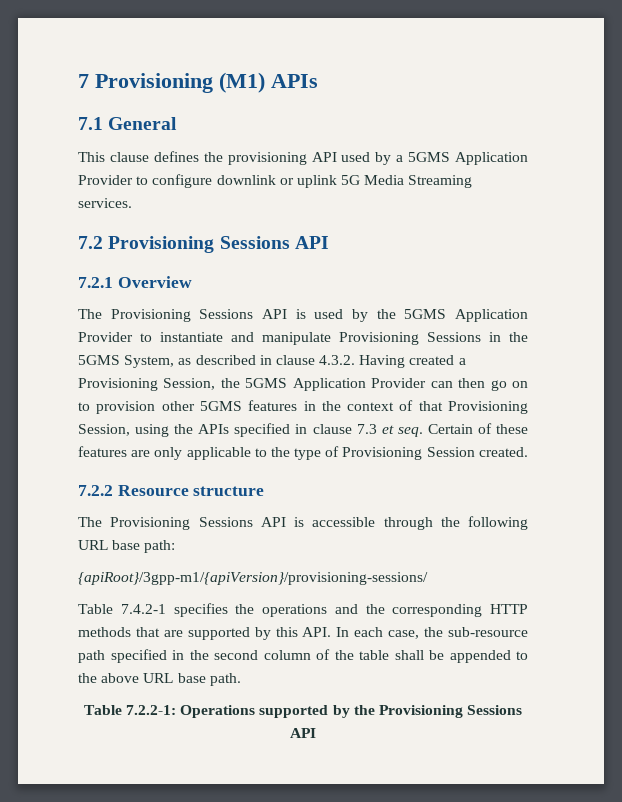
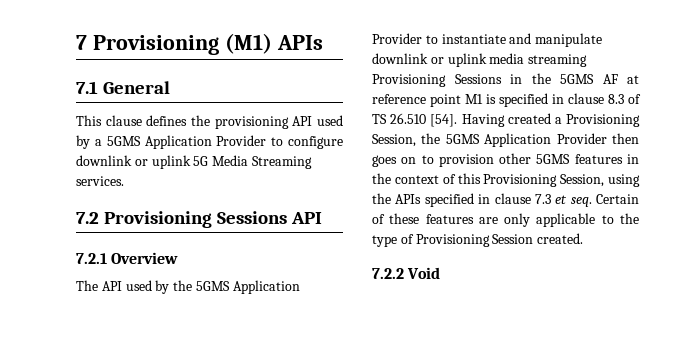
[110,309,306,322] Provisioning Sessions API is -> [101,281,122,291] API
(331, 338) none -> [372,53,588,67] downlink or uplink media streaming
[124,355,356,368] System, as described in clause 4.3.2. -> [602,74,639,84] [372,93,641,107] [372,113,458,127] AF at reference point M1 is specified in clause 8.3 of TS 26.510 [54].
[430,378,507,391] can then go -> [612,133,639,144] [372,155,397,167] then goes
[418,401,443,411] that -> [457,173,481,184] this
[117,485,265,496] [78,516,528,530] [78,540,176,553] [78,572,428,585] [78,603,528,617] [78,627,529,640] [78,649,528,663] [78,673,241,686] [83,705,523,718] [290,728,316,738] Resource structure // The Provisioning Sessions API is accessible through the following URL base path: // {apiRoot}/3gpp-m1/{apiVersion}/provisioning-sessions/ // Table 7.4.2-1 specifies the operations and the corresponding HTTP methods that are supported by this API. In each case, the sub-resource path specified in the second column of the table shall be appended to the above URL base path. // Table 7.2.2-1: Operations supported by the Provisioning Sessions API -> [407,267,441,279] Void

